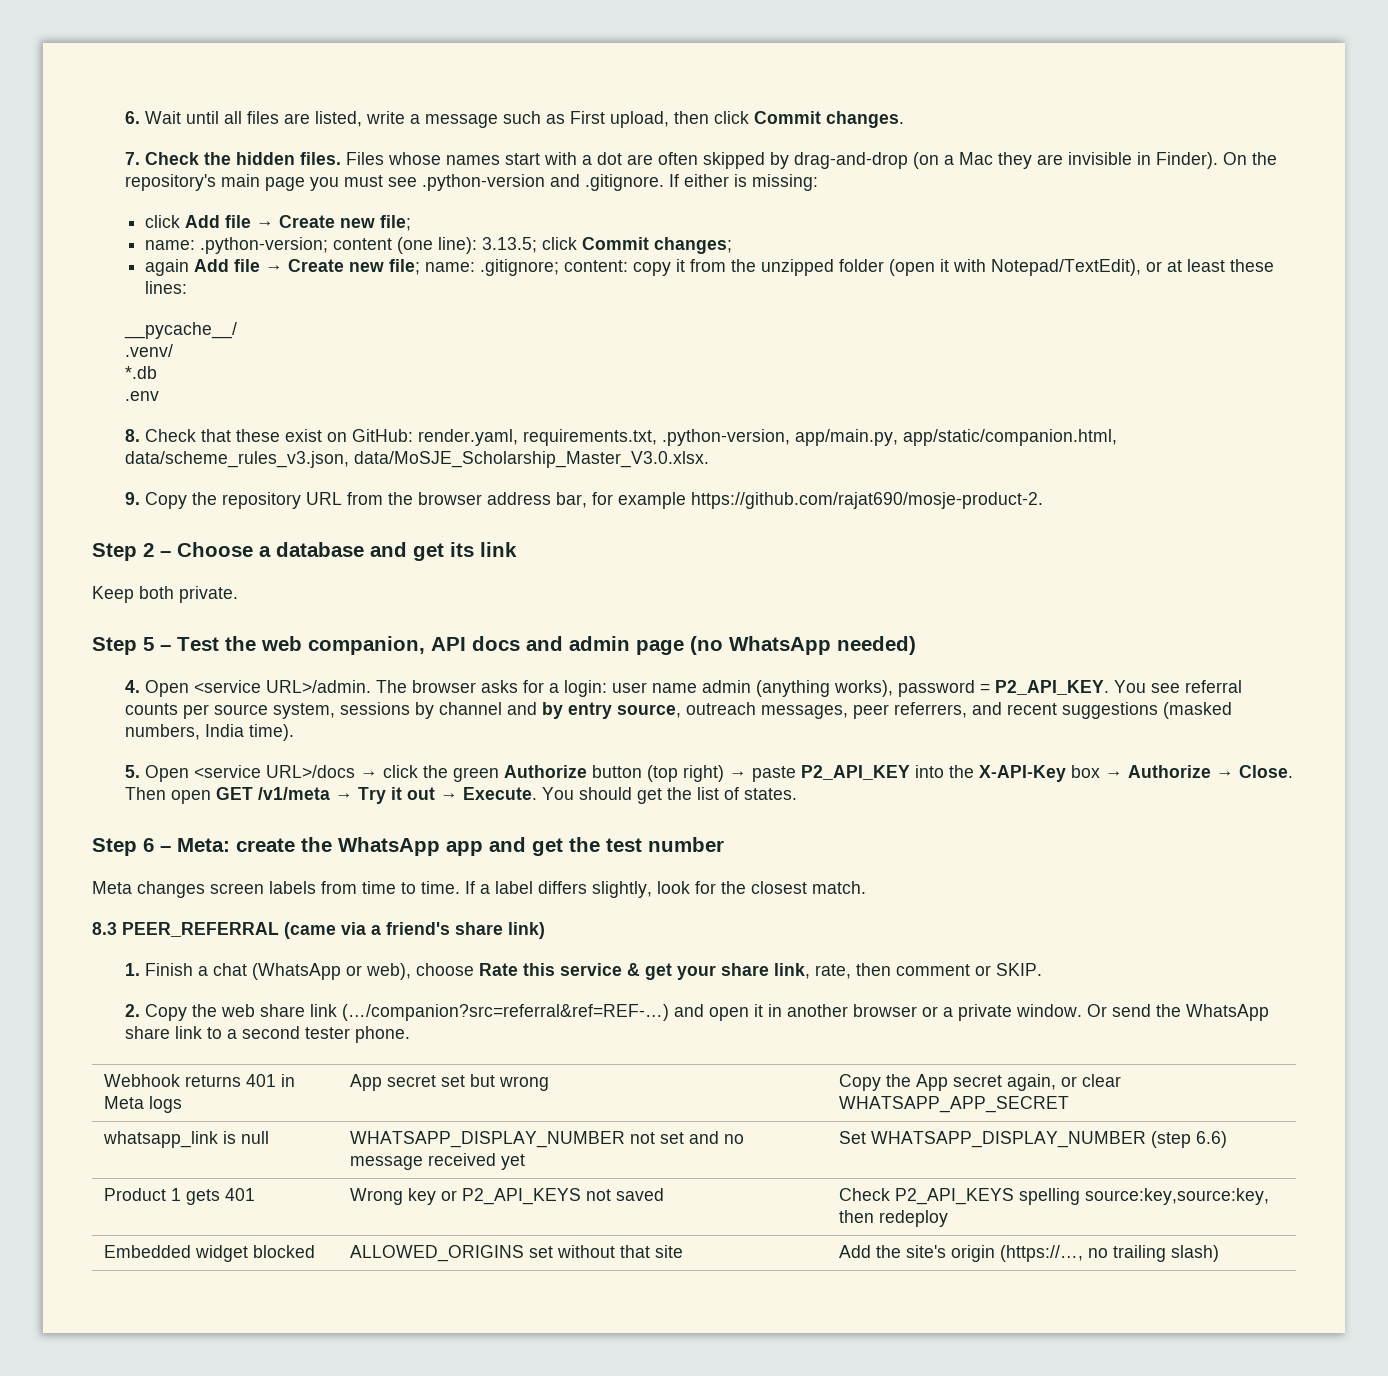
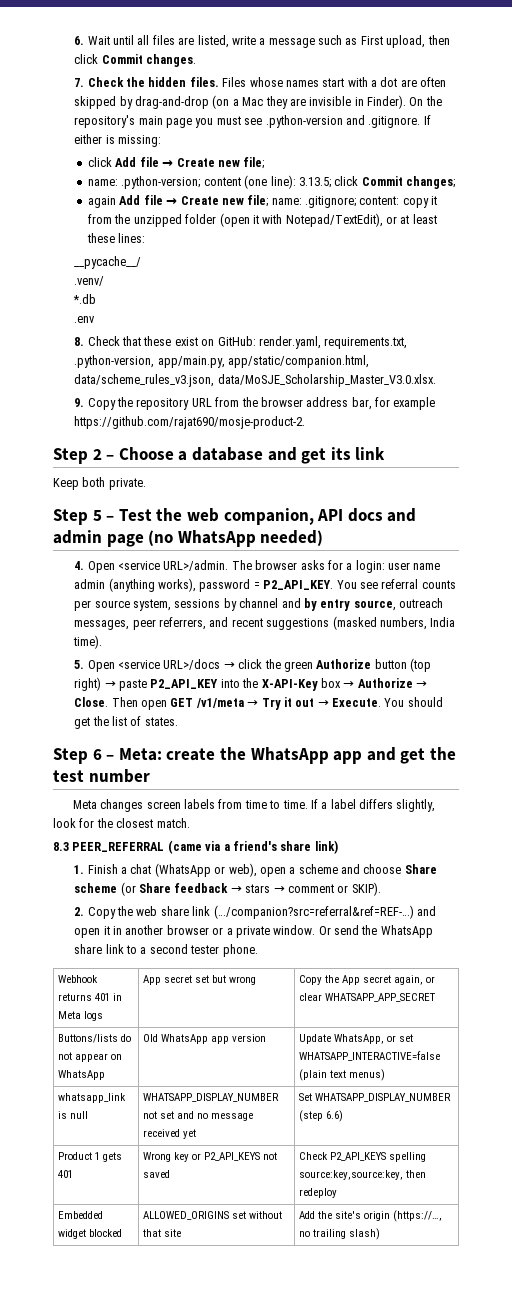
[416,963,892,980] choose Rate this service & get your share link, rate, then -> [259,864,437,877] [74,882,285,896] open a scheme and choose Share scheme (or Share feedback → stars →
[996,963,1043,976] SKIP. -> [351,882,381,896] SKIP).
(1069, 1104) none -> [58,1034,132,1043] [58,1052,123,1062] [58,1070,106,1080] [143,1034,267,1044] [299,1034,414,1044] [299,1051,441,1061] [299,1069,386,1081] // Buttons/lists do not appear on WhatsApp | Old WhatsApp app version | Update WhatsApp, or set WHATSAPP_INTERACTIVE=false (plain text menus)

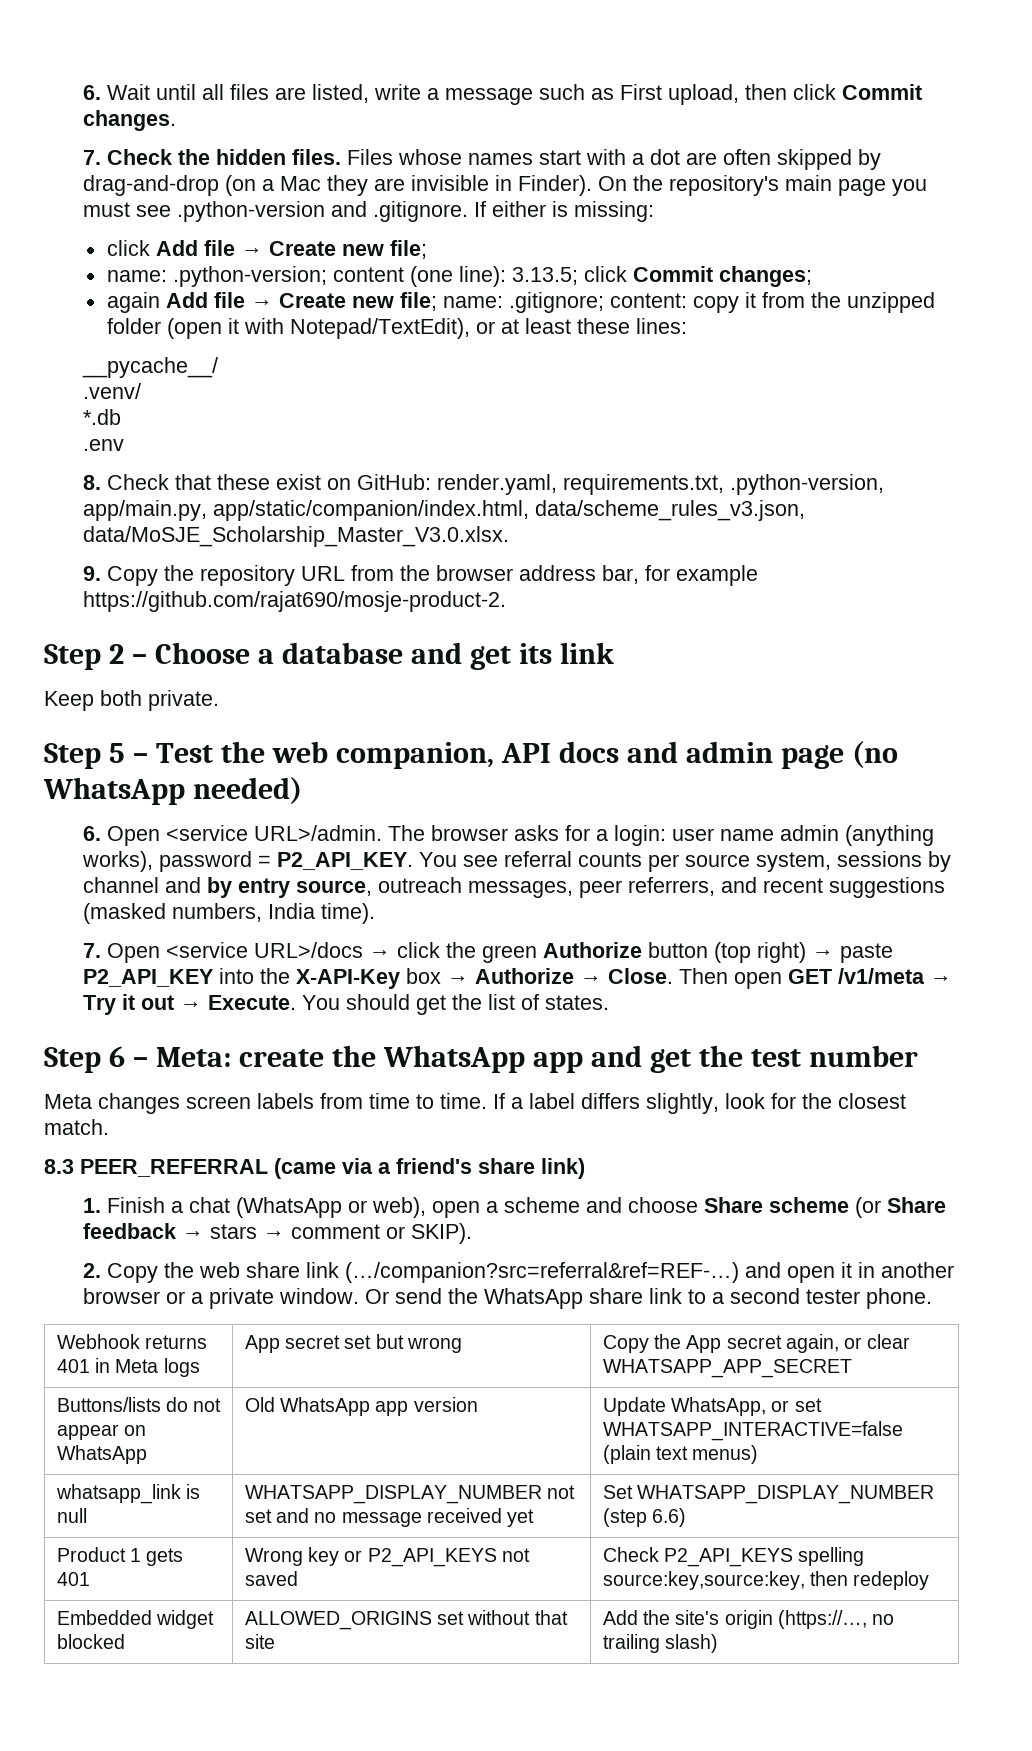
[228,355,370,368] app/static/companion.html, -> [212,500,529,521] app/static/companion/index.html,
[74,561,85,570] 4. -> [82,826,101,841] 6.
[74,660,85,669] 5. -> [82,943,101,958] 7.

